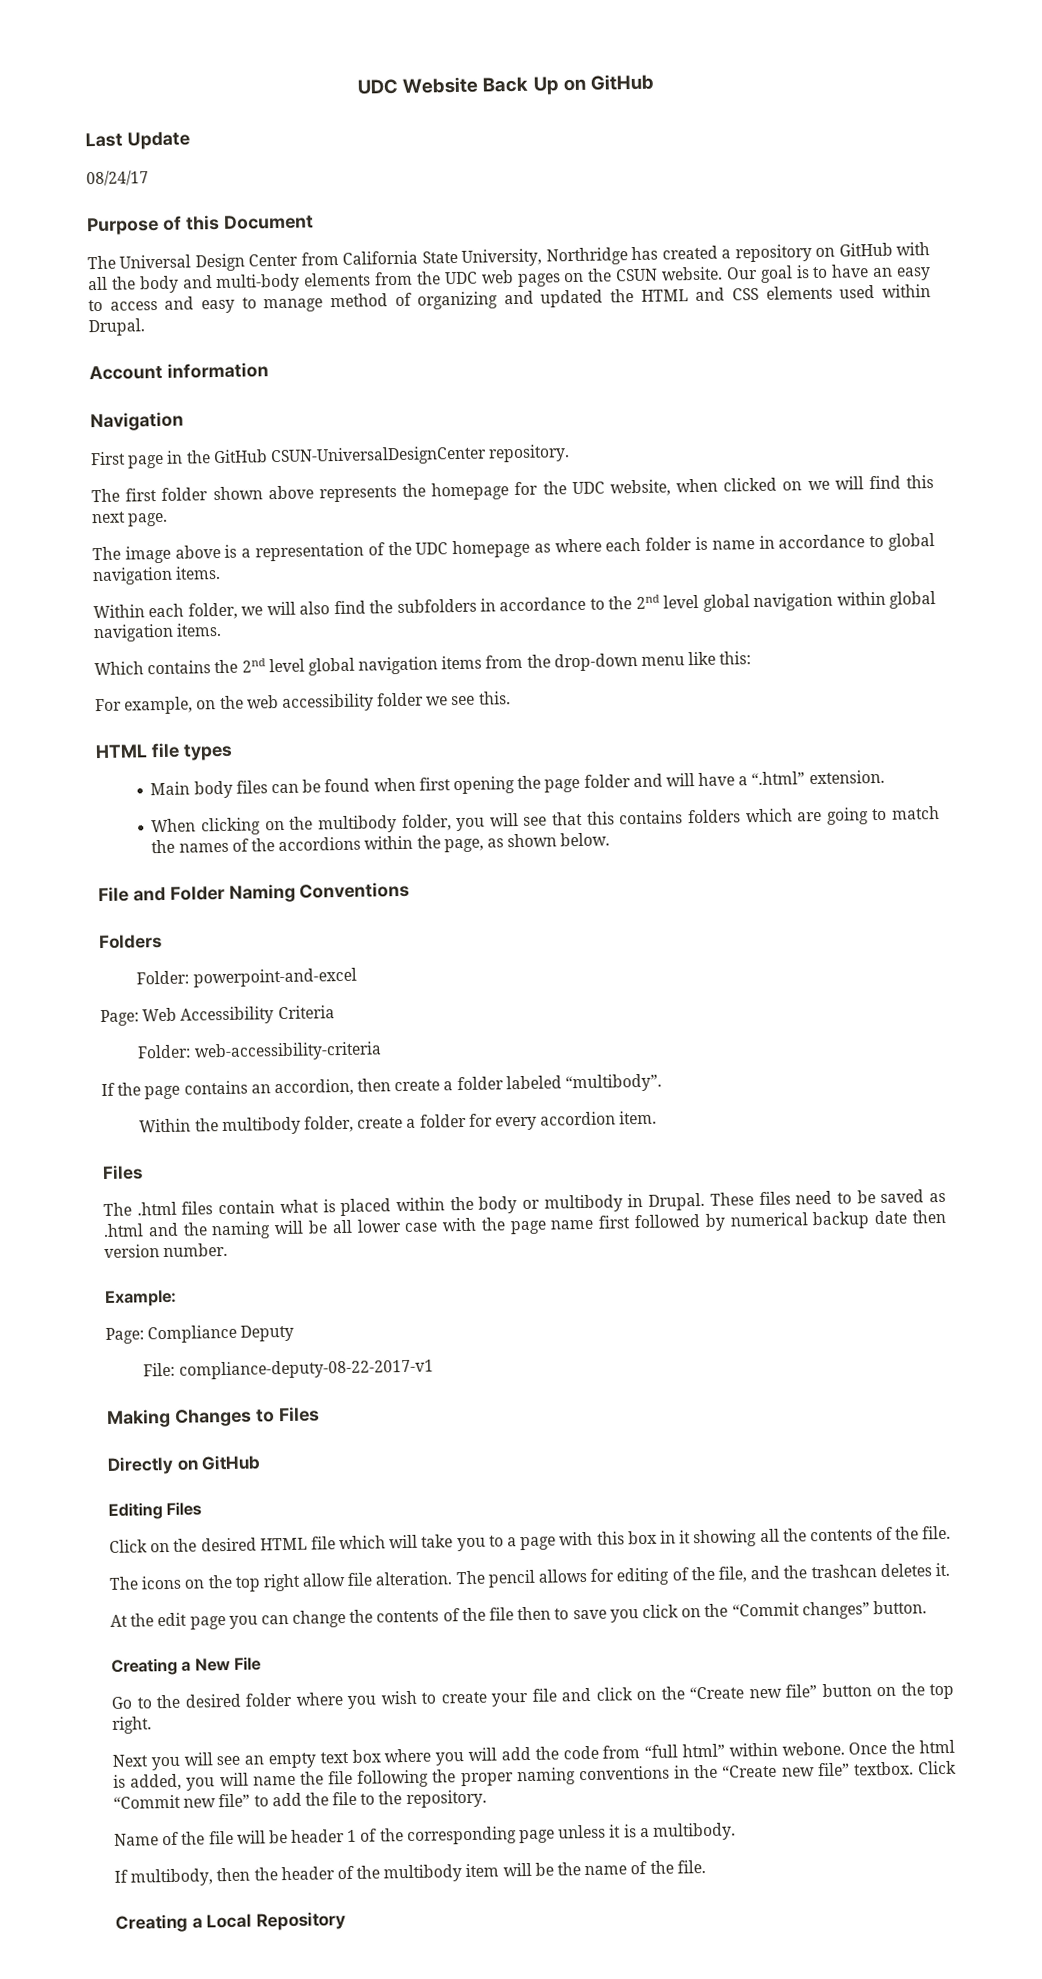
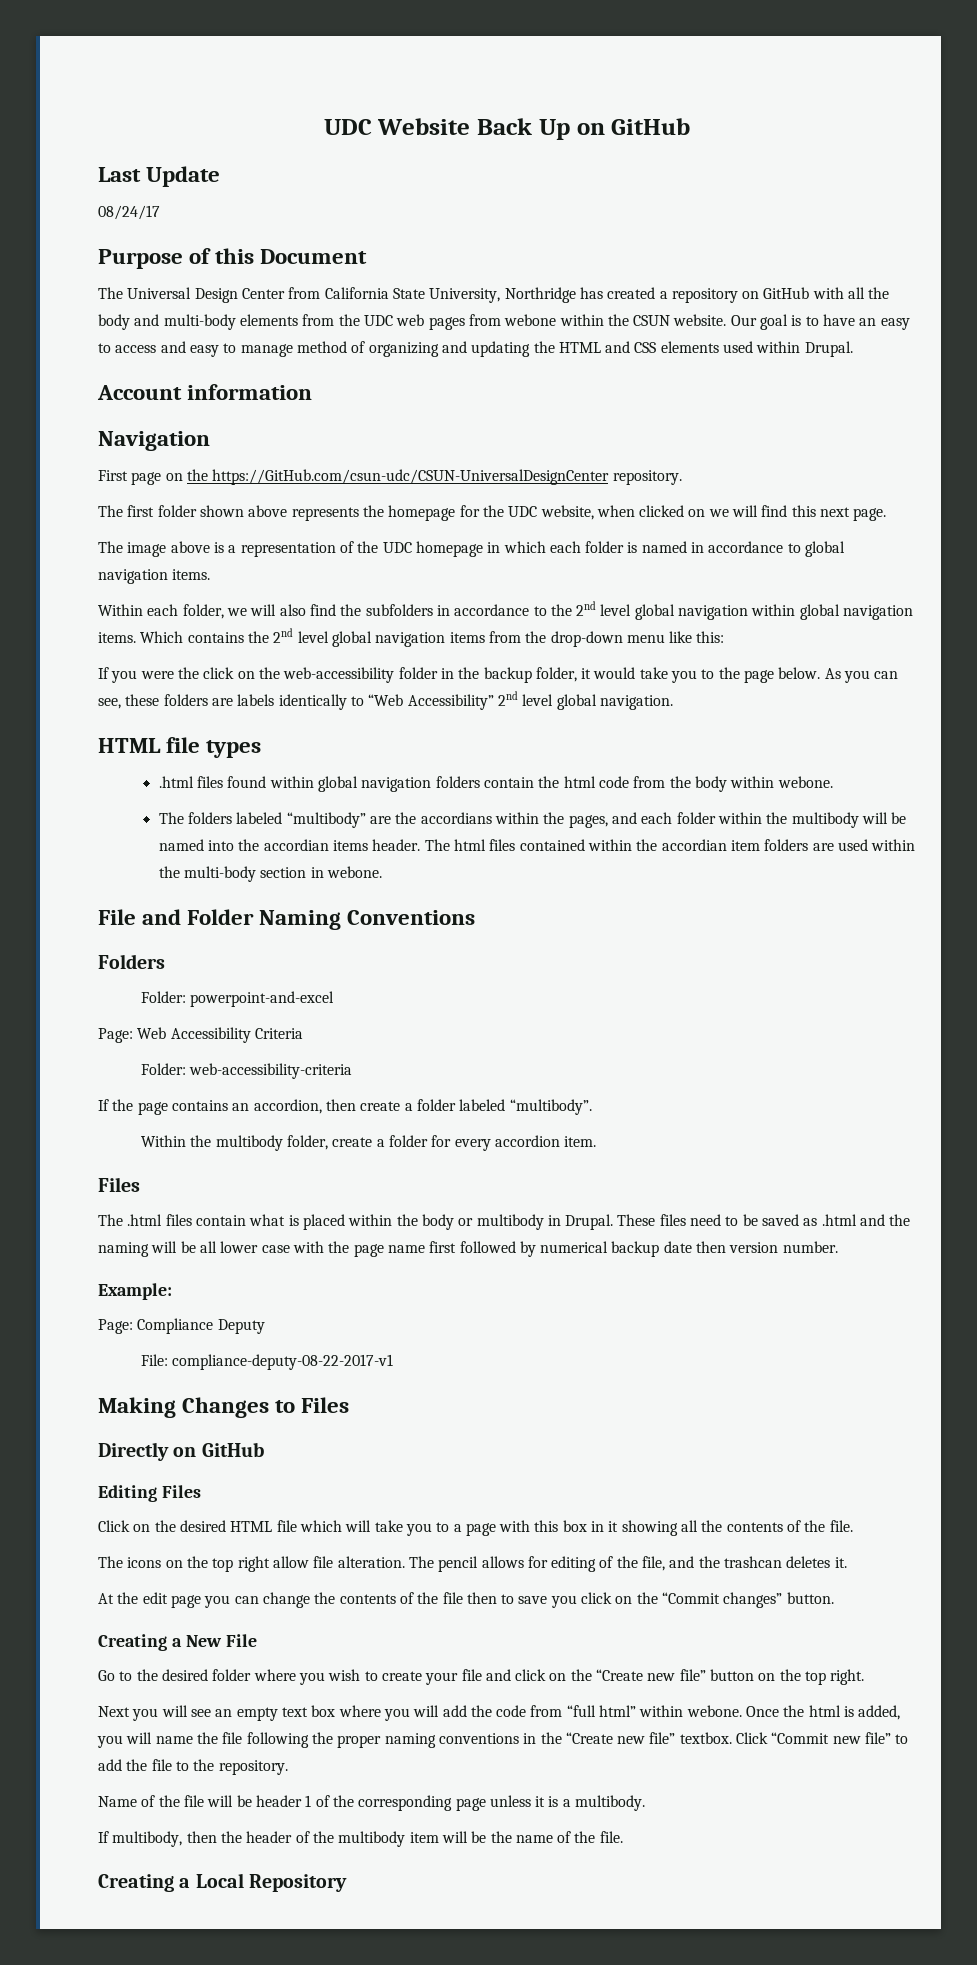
[564,272,585,283] on -> [468,314,604,326] from webone within
[540,289,604,308] updated -> [471,341,531,357] updating
[166,445,487,467] in the GitHub CSUN-UniversalDesignCenter -> [165,469,610,485] on the https://GitHub.com/csun-udc/CSUN-UniversalDesignCenter
[533,538,602,553] as where -> [487,541,546,553] in which
[711,540,755,550] name -> [641,541,687,553] named
(223, 629) // -> (136, 637) none
[95,691,511,715] [95,742,233,761] [150,769,885,799] [151,805,940,836] [151,832,611,854] For example, on the web accessibility folder we see this. // HTML file types // Main body files can be found when first opening the page folder and will have a “.html” extension. // When clicking on the multibody folder, you will see that this contains folders which are going to match the names of the accordions within the page, as shown below. -> [98,667,899,683] [98,691,673,710] [98,737,262,758] [158,776,833,792] [158,812,907,828] [158,839,916,851] [158,866,383,882] If you were the click on the web-accessibility folder in the backup folder, it would take you to the page below. As you can see, these folders are labels identically to “Web Accessibility” 2nd level global navigation. // HTML file types // .html files found within global navigation folders contain the html code from the body within webone. // The folders labeled “multibody” are the accordians within the pages, and each folder within the multibody will be named into the accordian items header. The html files contained within the accordian item folders are used within the multi-body section in webone.

